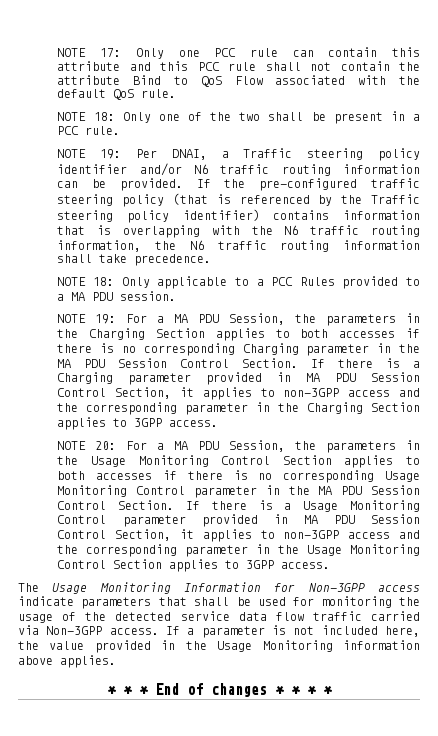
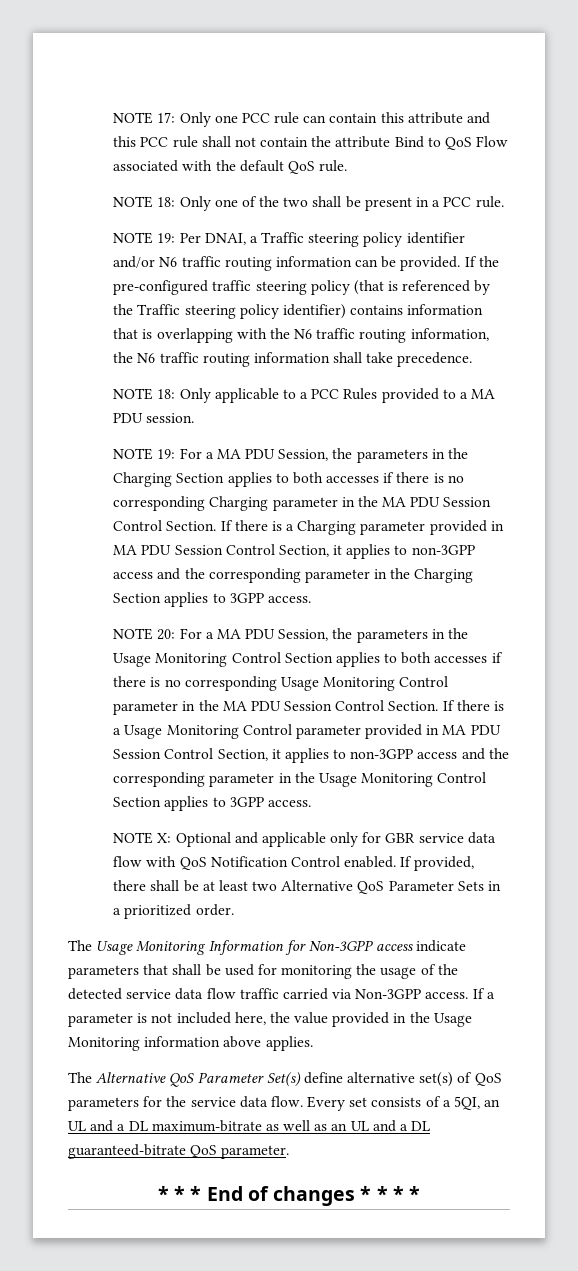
(331, 565) none -> [113,832,496,847] [113,856,475,871] [113,880,502,894] [113,904,234,919] // NOTE X: Optional and applicable only for GBR service data flow with QoS Notification Control enabled. If provided, there shall be at least two Alternative QoS Parameter Sets in a prioritized order.
(116, 661) none -> [68,1072,502,1087] [68,1096,501,1111] [68,1120,431,1132] [68,1144,290,1159] // The Alternative QoS Parameter Set(s) define alternative set(s) of QoS parameters for the service data flow. Every set consists of a 5QI, an UL and a DL maximum-bitrate as well as an UL and a DL guaranteed-bitrate QoS parameter.

